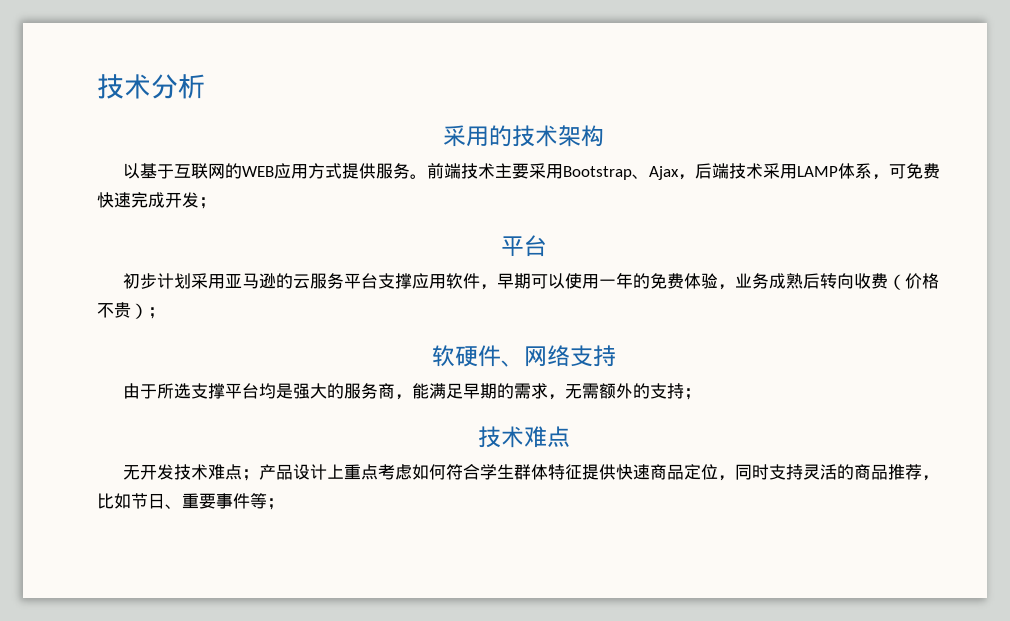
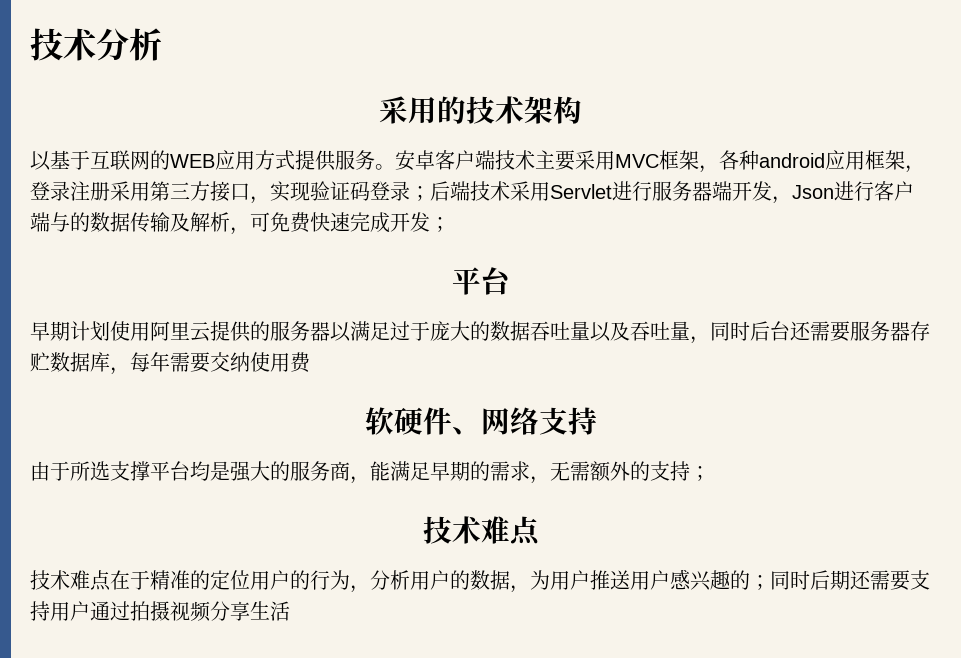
[427,163,445,179] 前 -> [395,150,475,171] 安卓客户
[563,163,873,180] Bootstrap、Ajax，后端技术采用LAMP体系 -> [615,150,925,173] [30,181,914,204] [30,212,230,232] MVC框架，各种android应用框架，登录注册采用第三方接口，实现验证码登录；后端技术采用Servlet进行服务器端开发，Json进行客户端与的数据传输及解析
[123,272,940,290] [97,302,165,319] 初步计划采用亚马逊的云服务平台支撑应用软件，早期可以使用一年的免费体验，业务成熟后转向收费（价格不贵）； -> [30,321,930,344] [30,352,311,375] 早期计划使用阿里云提供的服务器以满足过于庞大的数据吞吐量以及吞吐量，同时后台还需要服务器存贮数据库，每年需要交纳使用费
[123,464,940,481] [97,493,284,510] 无开发技术难点；产品设计上重点考虑如何符合学生群体特征提供快速商品定位，同时支持灵活的商品推荐，比如节日、重要事件等； -> [30,569,930,593] [30,601,290,622] 技术难点在于精准的定位用户的行为，分析用户的数据，为用户推送用户感兴趣的；同时后期还需要支持用户通过拍摄视频分享生活

